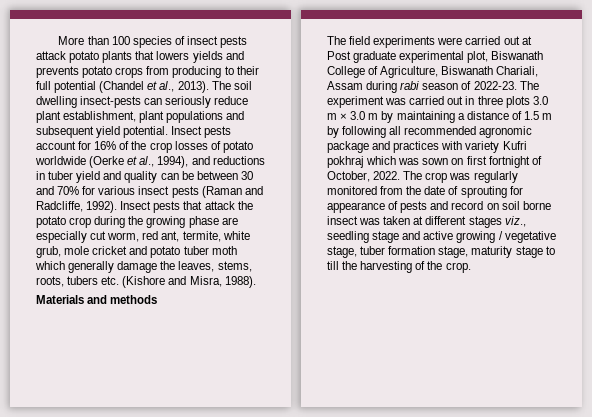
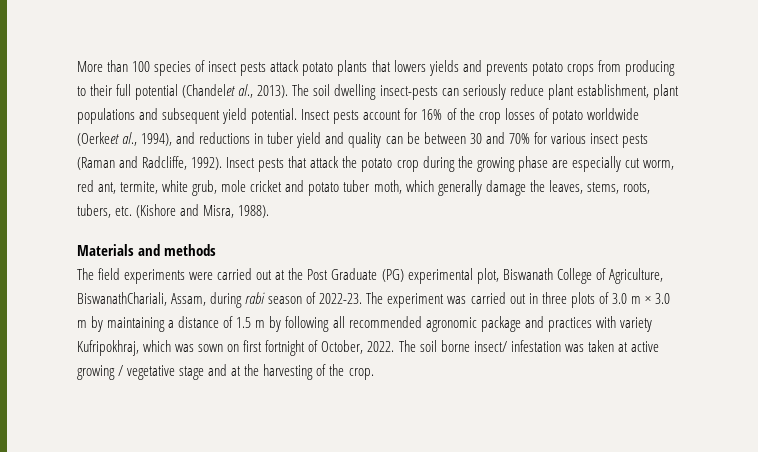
[99,81,158,93] (Chandel et -> [182,84,236,98] (Chandelet
[89,156,138,168] (Oerke et -> [77,132,119,146] (Oerkeet
[211,246,237,255] moth -> [373,180,402,194] moth,
[67,276,99,285] tubers -> [77,204,111,218] tubers,
[327,51,397,63] Post graduate -> [288,268,404,282] the Post Graduate (PG)
[441,66,539,77] [327,81,363,90] Biswanath Chariali, Assam -> [77,292,207,306] BiswanathChariali, Assam,
(530, 102) none -> [598,292,609,304] of
[502,141,527,150] [327,156,364,168] Kufri pokhraj -> [77,340,139,356] Kufripokhraj,
[425,171,518,183] [327,186,523,198] [327,201,551,213] [327,216,526,228] [327,231,556,243] [327,246,555,258] [327,261,339,270] crop was regularly monitored from the date of sprouting for appearance of pests and record on soil borne insect was taken at different stages viz., seedling stage and active growing / vegetative stage, tuber formation stage, maturity stage to till -> [419,340,659,352] [77,364,242,380] soil borne insect/ infestation was taken at active growing / vegetative stage and at

